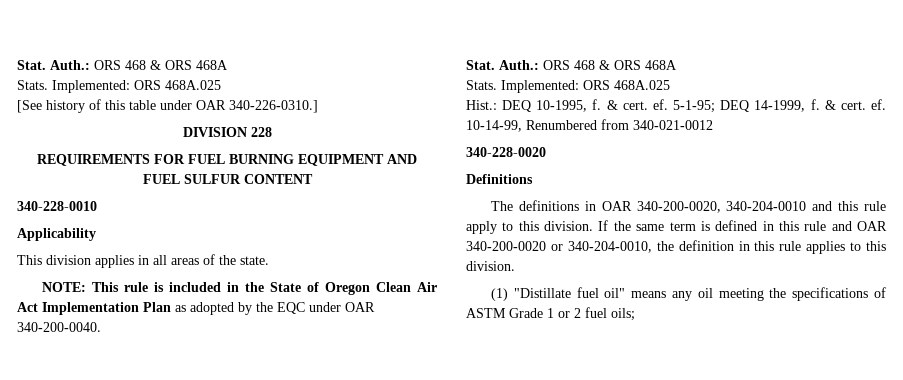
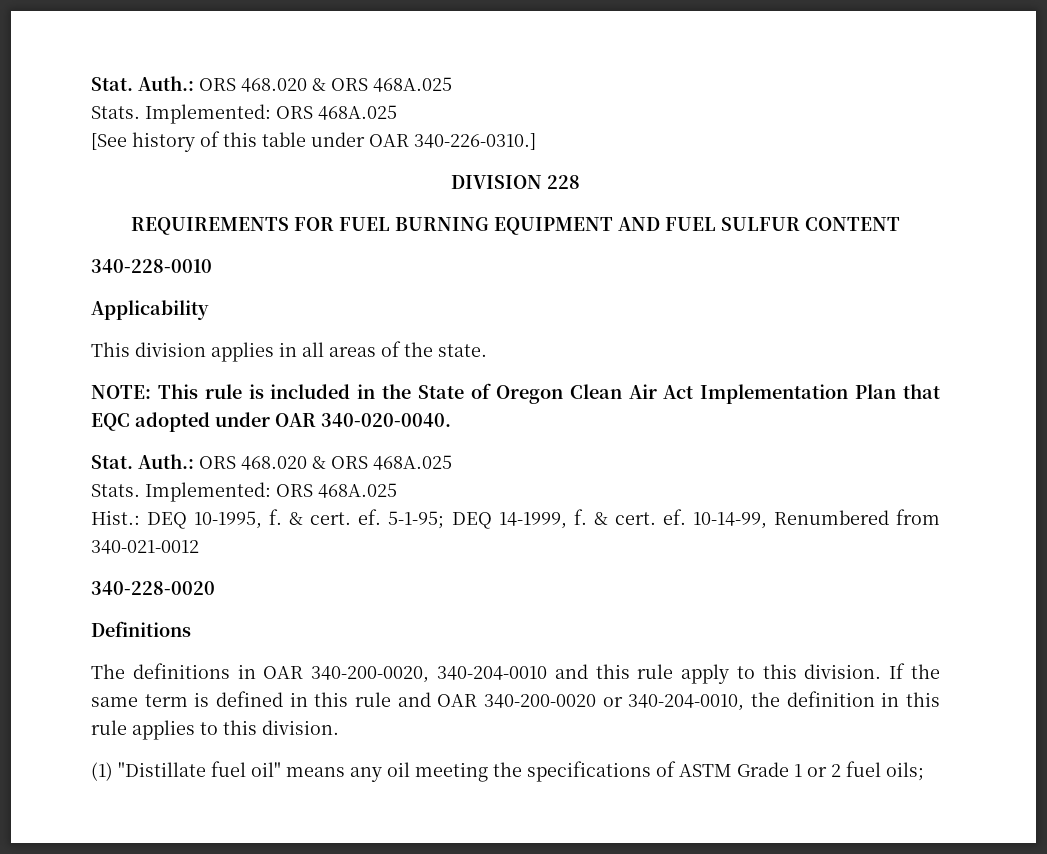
[17,60,228,70] Stat. Auth.: ORS 468 & ORS 468A -> [91,76,452,92] Stat. Auth.: ORS 468.020 & ORS 468A.025
[175,302,375,315] [17,322,101,332] [466,60,677,70] as adopted by the EQC under OAR 340-200-0040. // Stat. Auth.: ORS 468 & ORS 468A -> [903,384,941,399] [91,412,451,432] [91,454,452,470] that EQC adopted under OAR 340-020-0040. // Stat. Auth.: ORS 468.020 & ORS 468A.025

